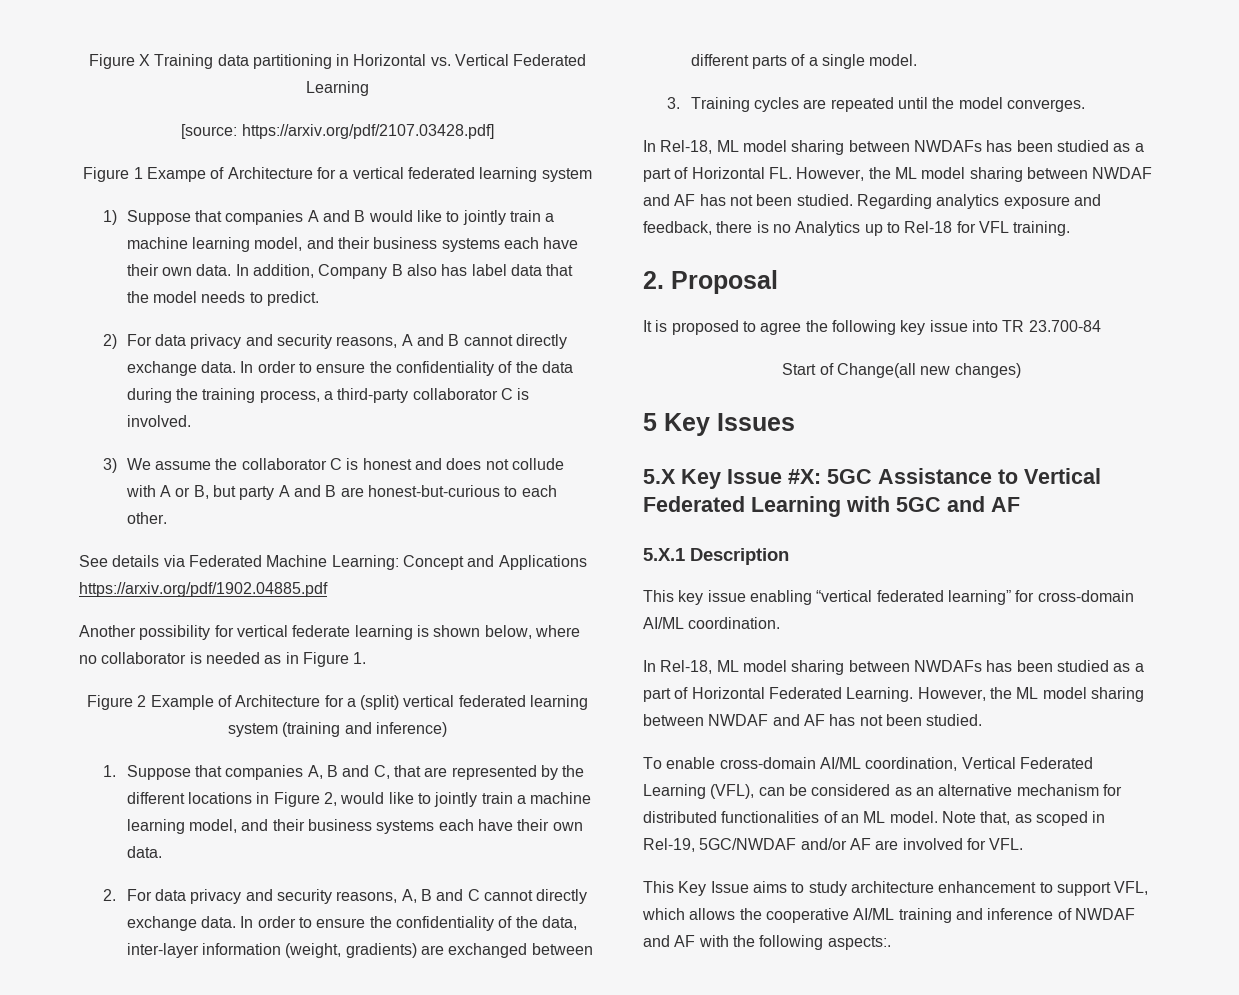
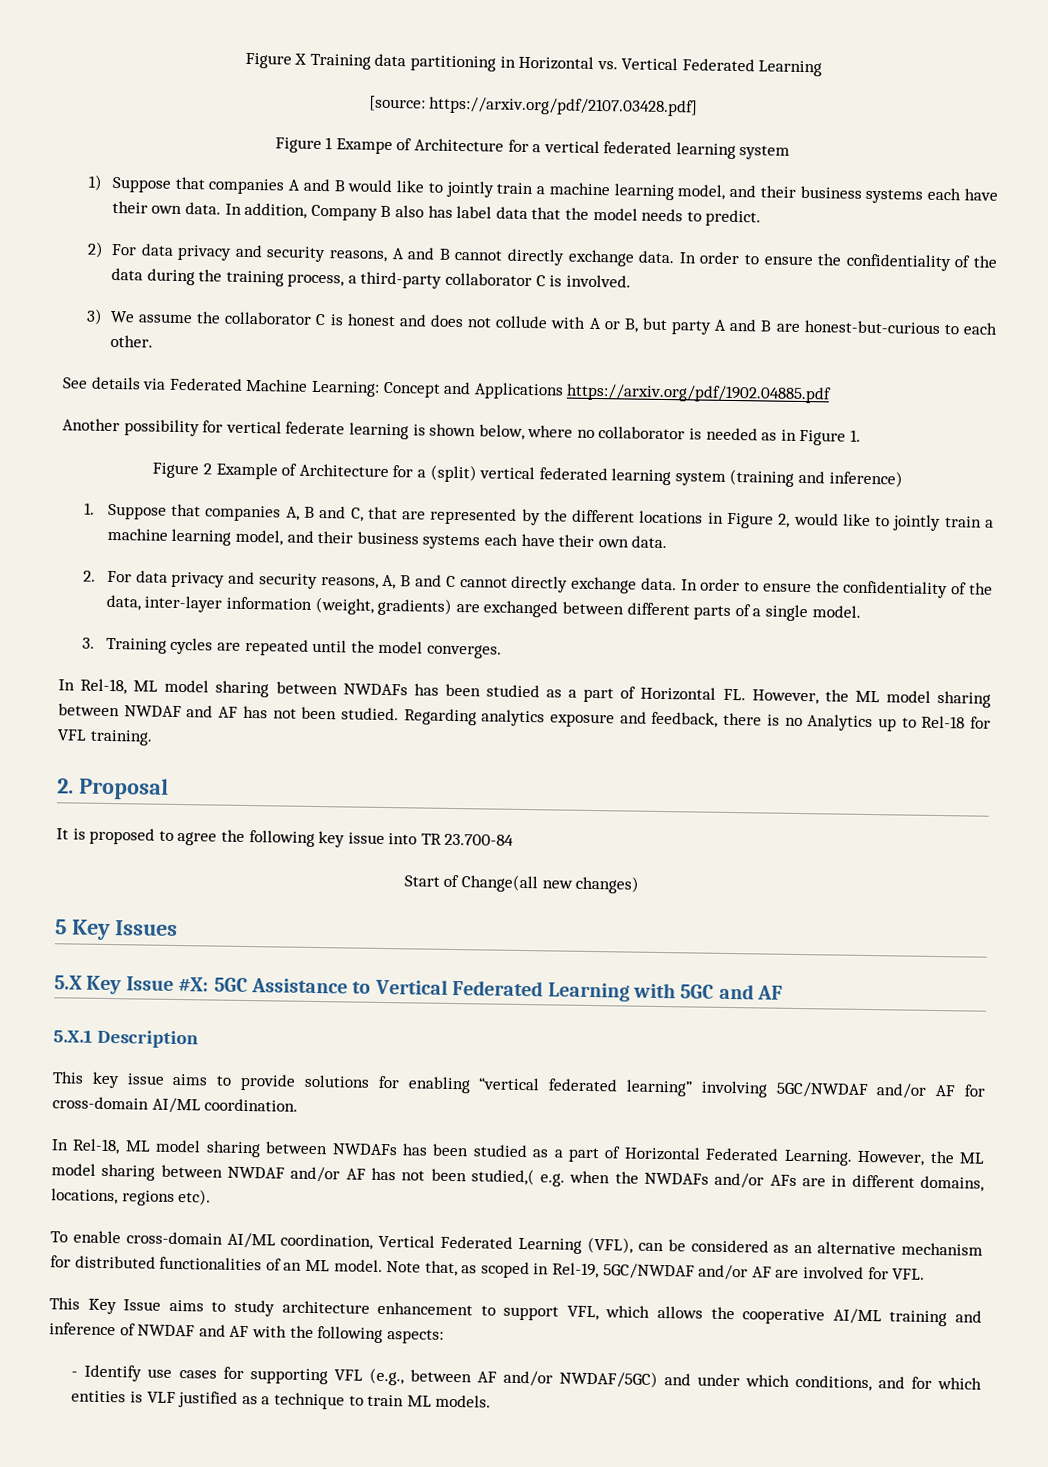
[749,590,1011,605] enabling “vertical federated learning” -> [172,1073,956,1099] aims to provide solutions for enabling “vertical federated learning” involving 5GC/NWDAF and/or AF
[772,714,983,726] and AF has not been studied. -> [290,1166,984,1192] [51,1188,212,1206] and/or AF has not been studied,( e.g. when the NWDAFs and/or AFs are in different domains, locations, regions etc).
[827,936,891,950] aspects:. -> [386,1329,444,1344] [71,1364,982,1392] [71,1390,492,1410] aspects: // - Identify use cases for supporting VFL (e.g., between AF and/or NWDAF/5GC) and under which conditions, and for which entities is VLF justified as a technique to train ML models.

